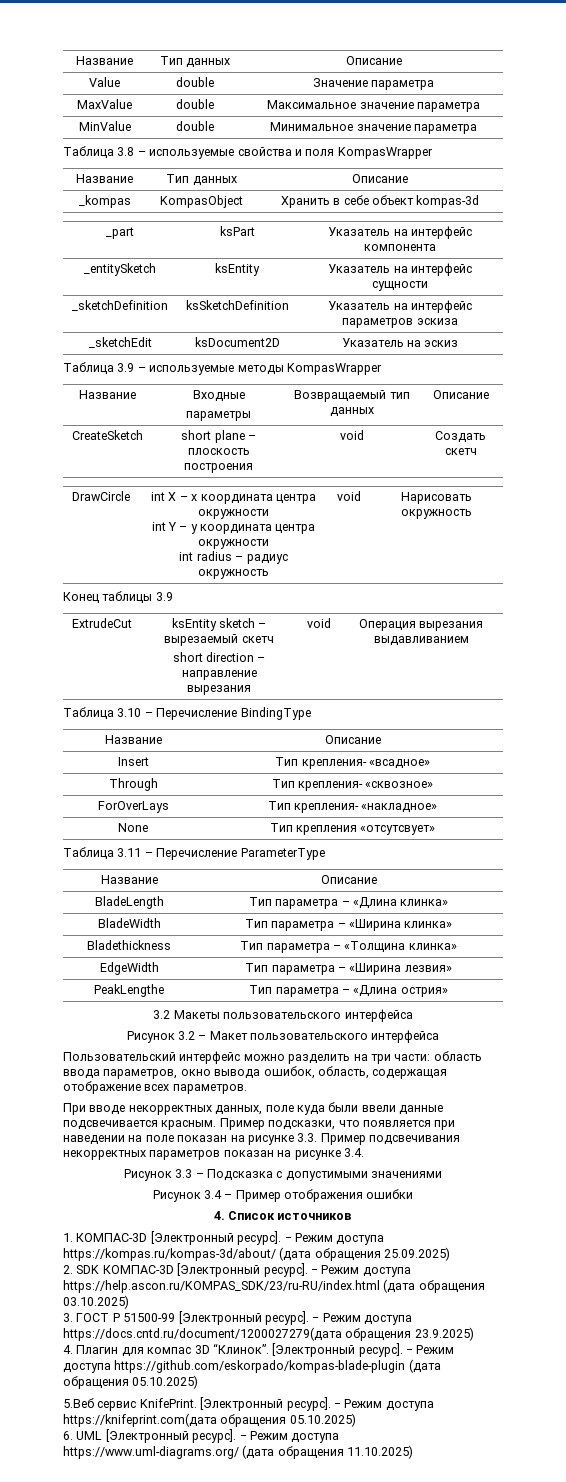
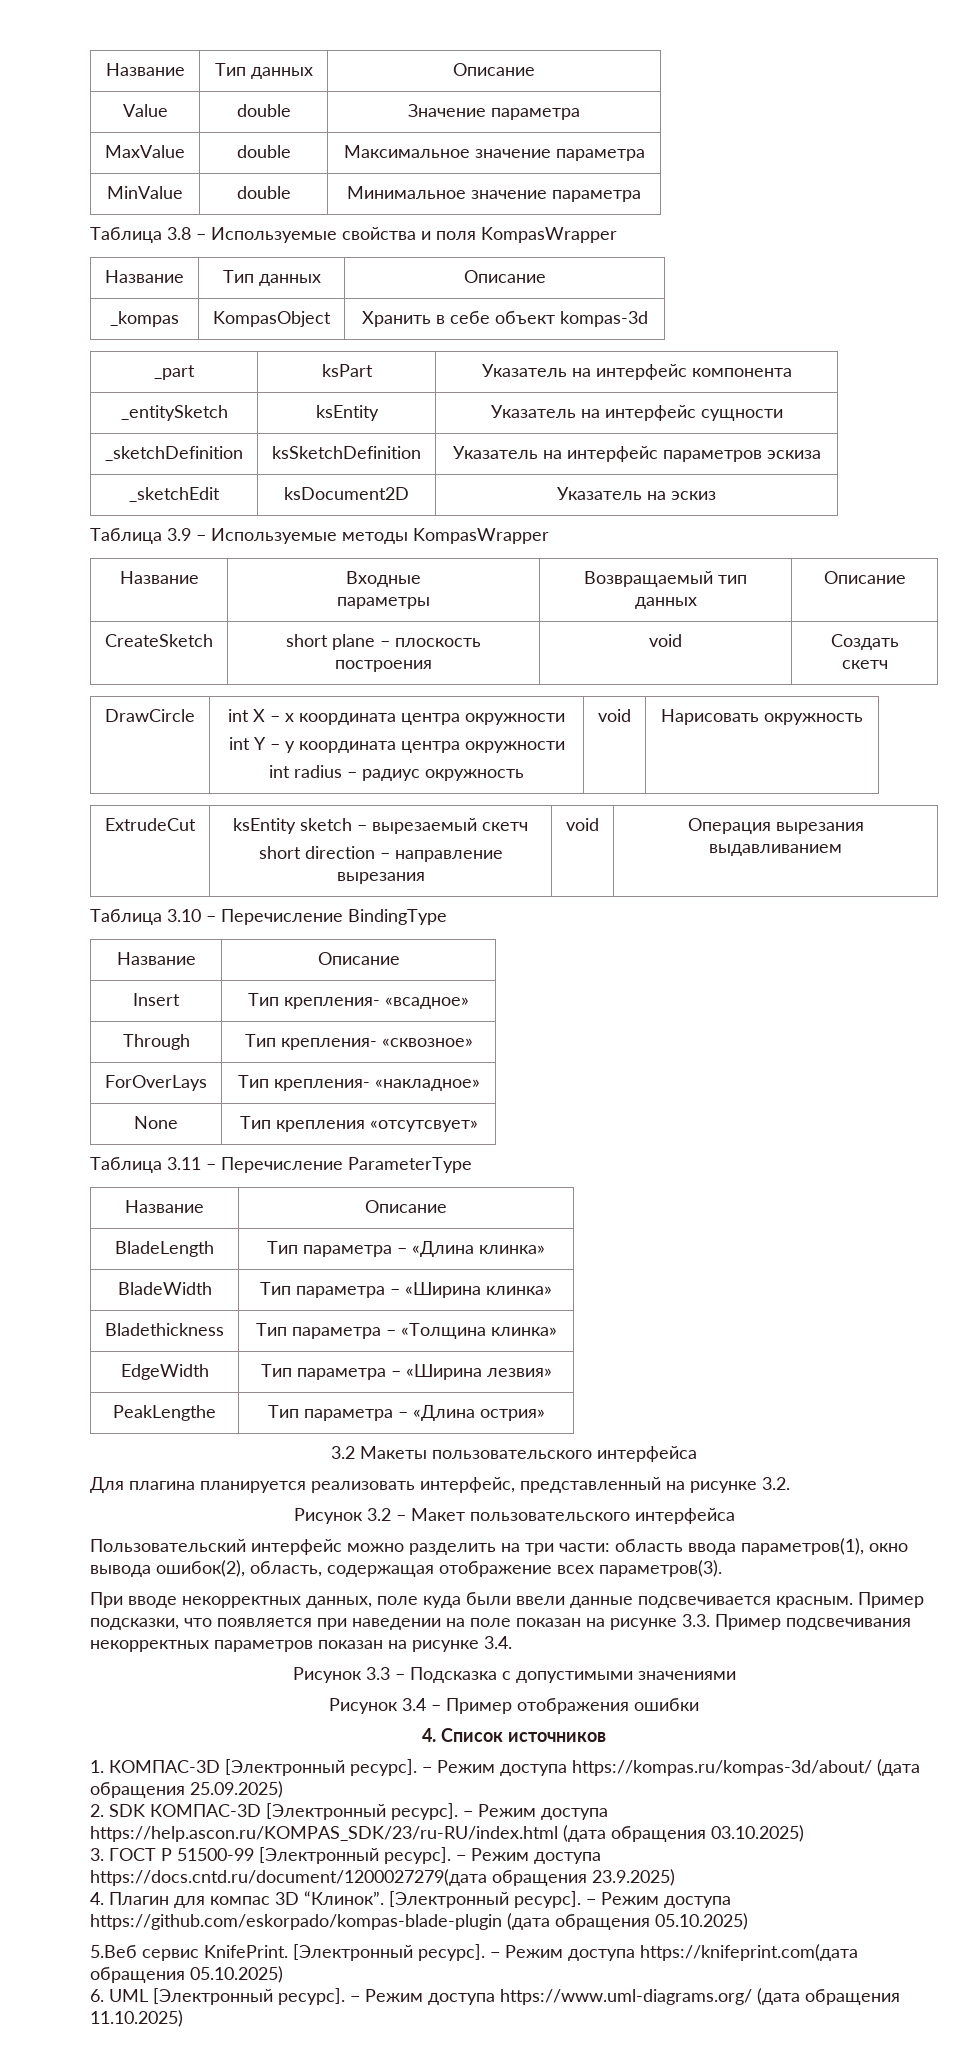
[149,149,235,159] используемые -> [211,227,337,243] Используемые
[149,365,235,375] используемые -> [211,528,337,544] Используемые
[63,591,173,604] // Конец таблицы 3.9 -> (863, 719) none
(413, 1015) none -> [90,1477,790,1493] // Для плагина планируется реализовать интерфейс, представленный на рисунке 3.2.
[103,1069,178,1079] параметров, -> [741,1538,864,1555] параметров(1),
[263,1066,315,1079] ошибок, -> [156,1560,245,1577] ошибок(2),
[172,1084,247,1094] параметров. -> [599,1560,722,1577] параметров(3).

